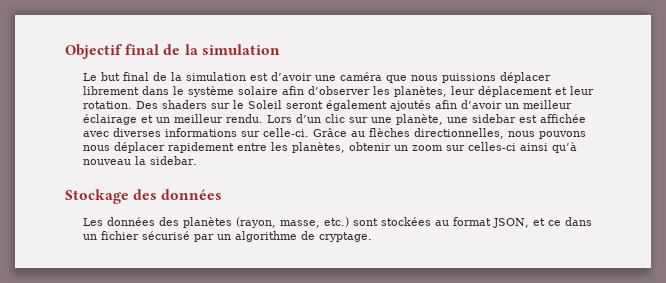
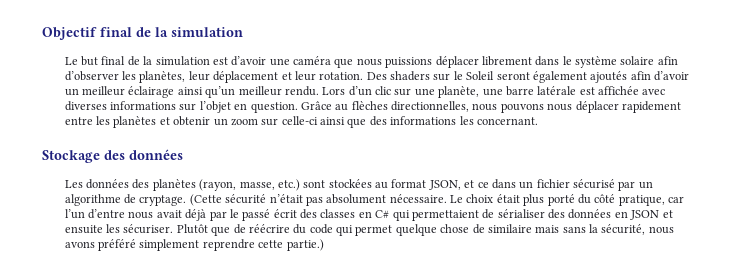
[141,115,171,123] et un -> [177,86,236,98] ainsi qu’un
[472,114,517,123] sidebar -> [505,86,577,96] barre latérale
[263,128,310,137] celle-ci. -> [199,101,298,113] l’objet en question.
[292,142,346,153] planètes, -> [113,116,170,128] planètes et
[468,142,578,153] [83,156,198,165] celles-ci ainsi qu’à nouveau la sidebar. -> [281,116,538,128] celle-ci ainsi que des informations les concernant.
(373, 237) none -> [189,194,685,206] [64,209,673,221] [64,224,674,236] [64,239,324,251] (Cette sécurité n’était pas absolument nécessaire. Le choix était plus porté du côté pratique, car l’un d’entre nous avait déjà par le passé écrit des classes en C# qui permettaient de sérialiser des données en JSON et ensuite les sécuriser. Plutôt que de réécrire du code qui permet quelque chose de similaire mais sans la sécurité, nous avons préféré simplement reprendre cette partie.)

